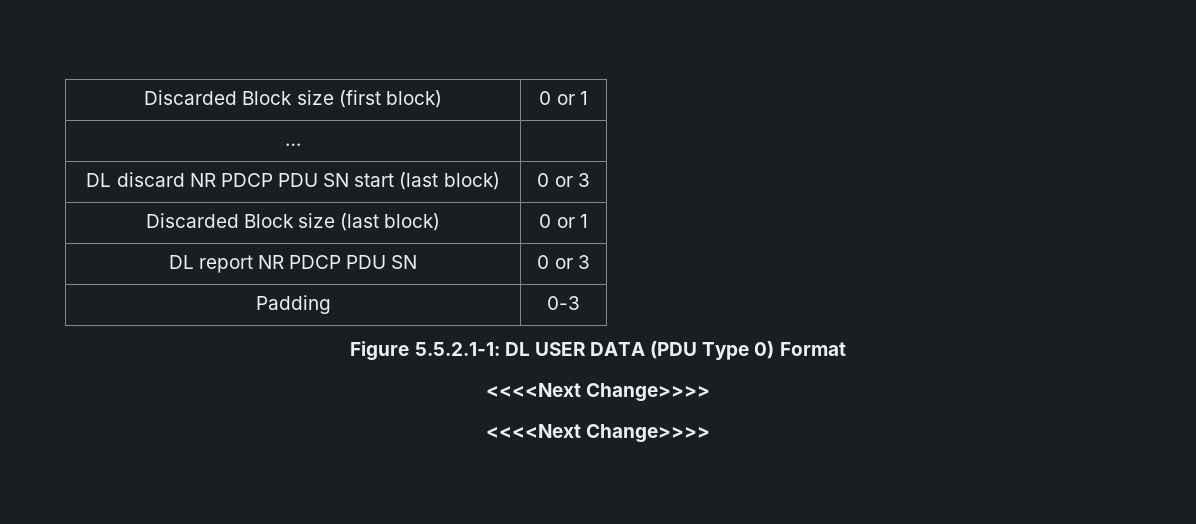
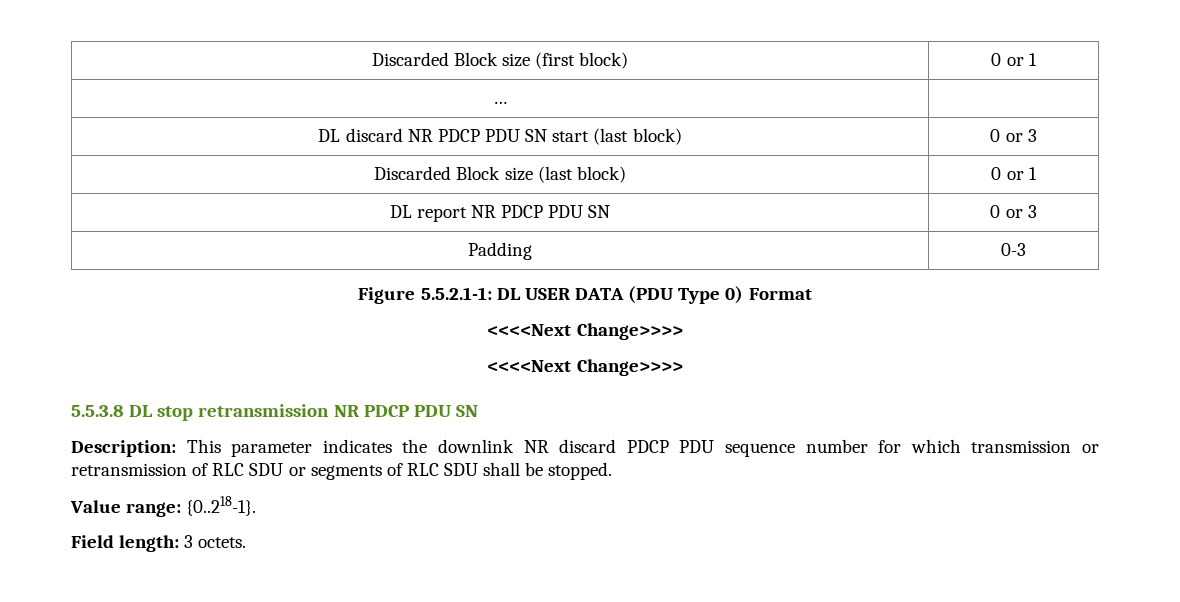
(711, 433) none -> [71,404,478,421] [71,439,1100,457] [71,462,613,480] [70,496,257,517] [71,535,247,552] // 5.5.3.8 DL stop retransmission NR PDCP PDU SN // Description: This parameter indicates the downlink NR discard PDCP PDU sequence number for which transmission or retransmission of RLC SDU or segments of RLC SDU shall be stopped. // Value range: {0..218-1}. // Field length: 3 octets.

